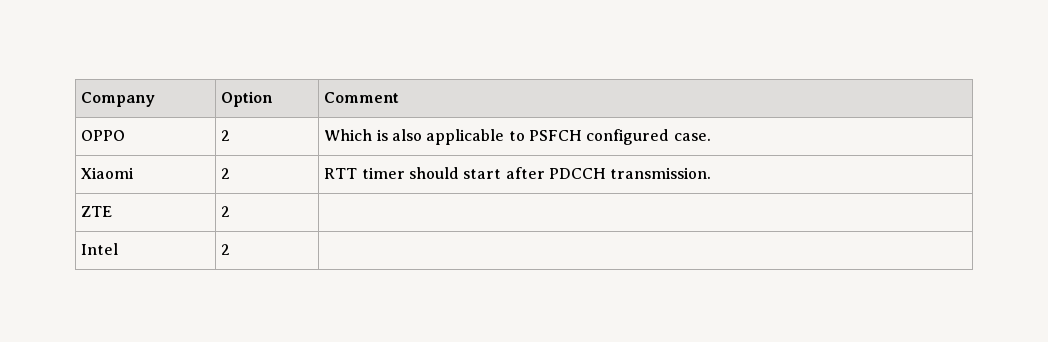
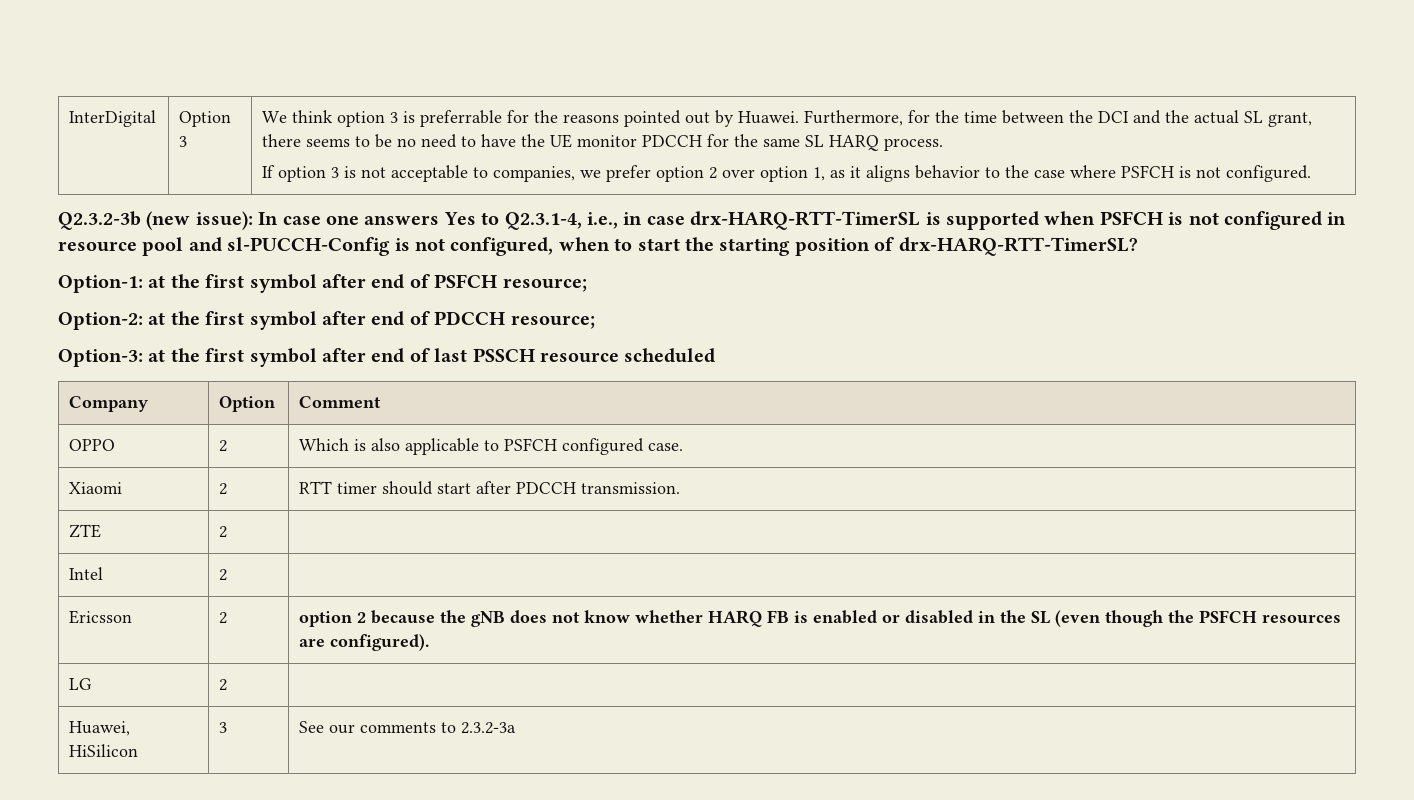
(81, 99) none -> [69,110,157,127] [179,111,232,127] [179,136,188,147] [262,110,1313,127] [262,134,944,151] [262,165,1312,182] [58,211,1347,230] [58,237,1138,256] [58,274,587,293] [58,311,595,330] [58,348,716,367] InterDigital | Option 3 | We think option 3 is preferrable for the reasons pointed out by Huawei. Furthermore, for the time between the DCI and the actual SL grant, there seems to be no need to have the UE monitor PDCCH for the same SL HARQ process. // If option 3 is not acceptable to companies, we prefer option 2 over option 1, as it aligns behavior to the case where PSFCH is not configured. // Q2.3.2-3b (new issue): In case one answers Yes to Q2.3.1-4, i.e., in case drx-HARQ-RTT-TimerSL is supported when PSFCH is not configured in resource pool and sl-PUCCH-Config is not configured, when to start the starting position of drx-HARQ-RTT-TimerSL? // Option-1: at the first symbol after end of PSFCH resource; // Option-2: at the first symbol after end of PDCCH resource; // Option-3: at the first symbol after end of last PSSCH resource scheduled //
(231, 249) none -> [69,610,133,624] [219,612,228,624] [299,610,1342,627] [299,634,430,651] [69,678,92,690] [219,679,228,691] [69,721,131,736] [69,744,139,757] [219,722,228,733] [299,721,517,734] // Ericsson | 2 | option 2 because the gNB does not know whether HARQ FB is enabled or disabled in the SL (even though the PSFCH resources are configured). // LG | 2 | // Huawei, HiSilicon | 3 | See our comments to 2.3.2-3a

